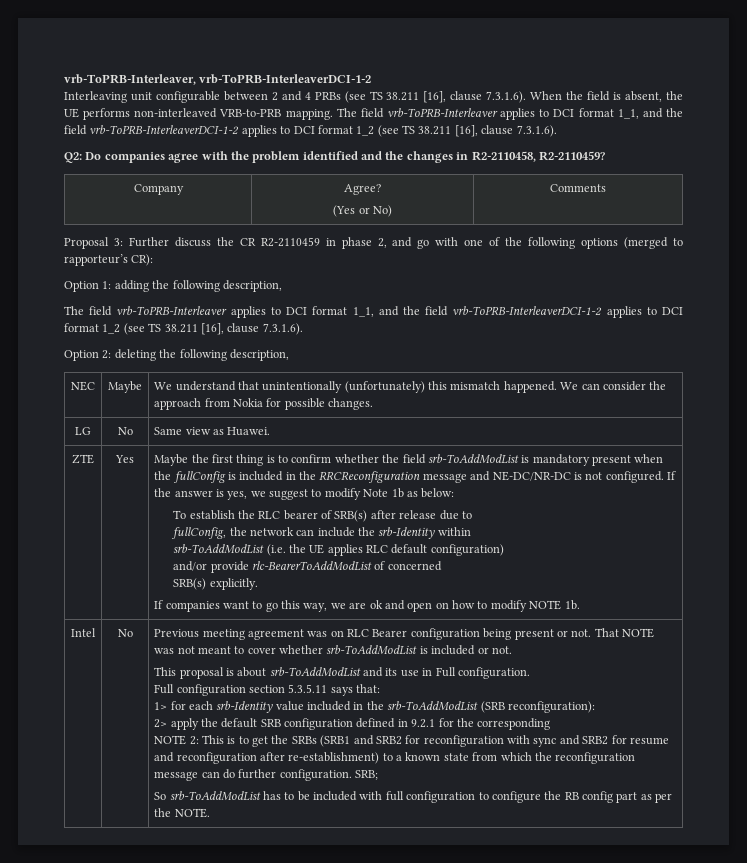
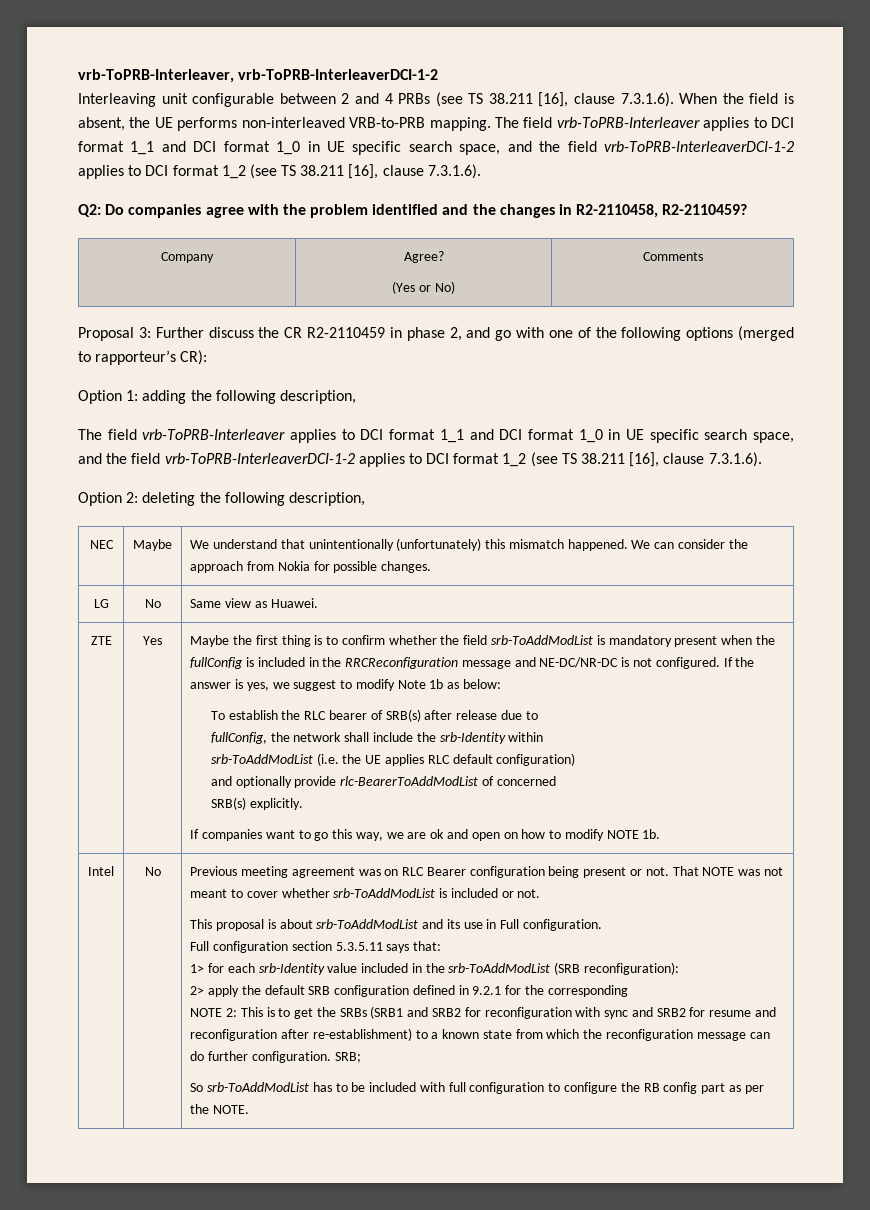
[617,109,639,119] 1_1, -> [130,141,501,155] 1_1 and DCI format 1_0 in UE specific search space,
[352,307,374,317] 1_1, -> [439,429,794,443] 1_1 and DCI format 1_0 in UE specific search space,
[296,529,315,536] can -> [344,732,370,742] shall
[173,561,208,571] and/or -> [210,776,292,788] and optionally

